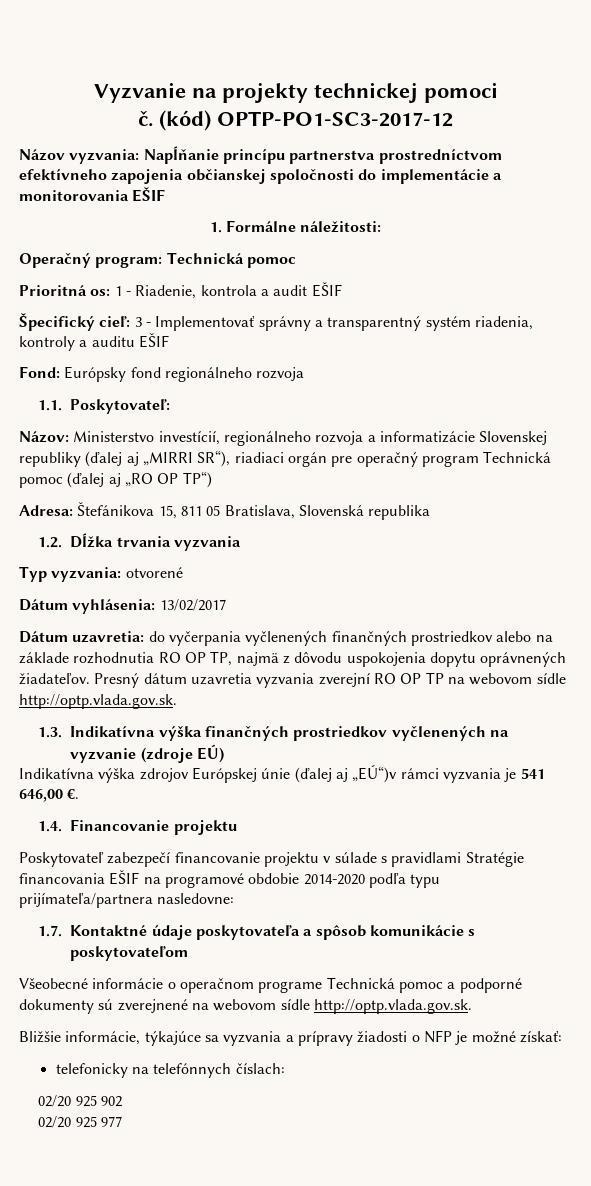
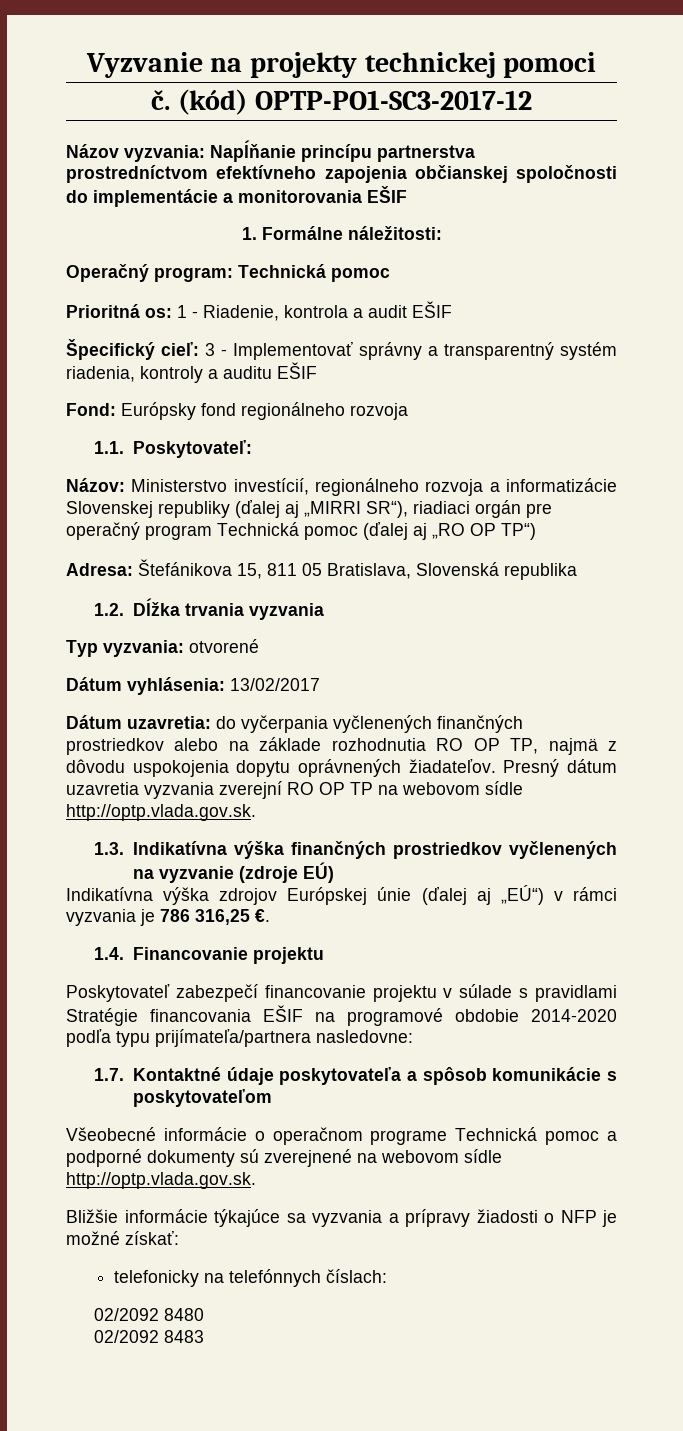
[352,765,398,783] „EÚ“)v -> [500,885,563,905] „EÚ“) v
[520,768,545,779] [19,789,63,802] 541 646,00 -> [160,909,250,925] 786 316,25
[65,1031,141,1045] informácie, -> [124,1209,208,1223] informácie
[38,1095,122,1107] [38,1116,122,1128] 02/20 925 902 // 02/20 925 977 -> [94,1308,205,1321] [94,1330,205,1343] 02/2092 8480 // 02/2092 8483

